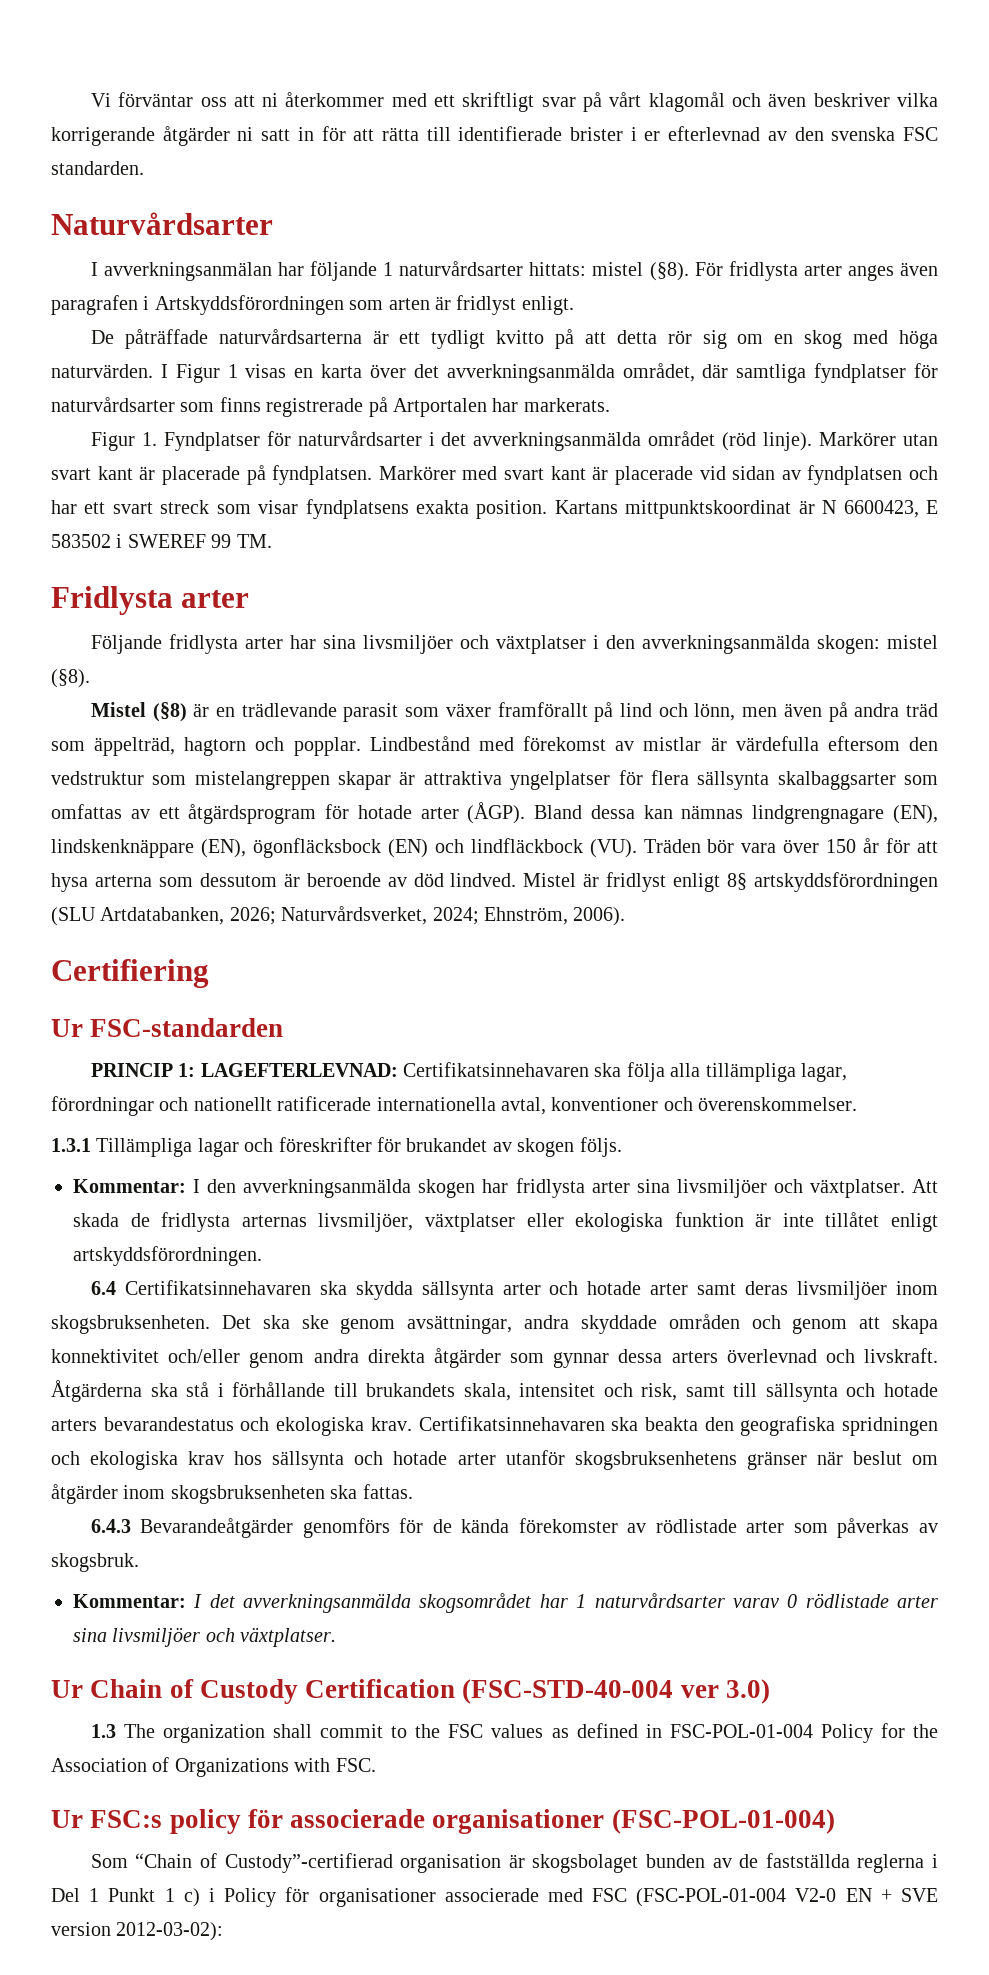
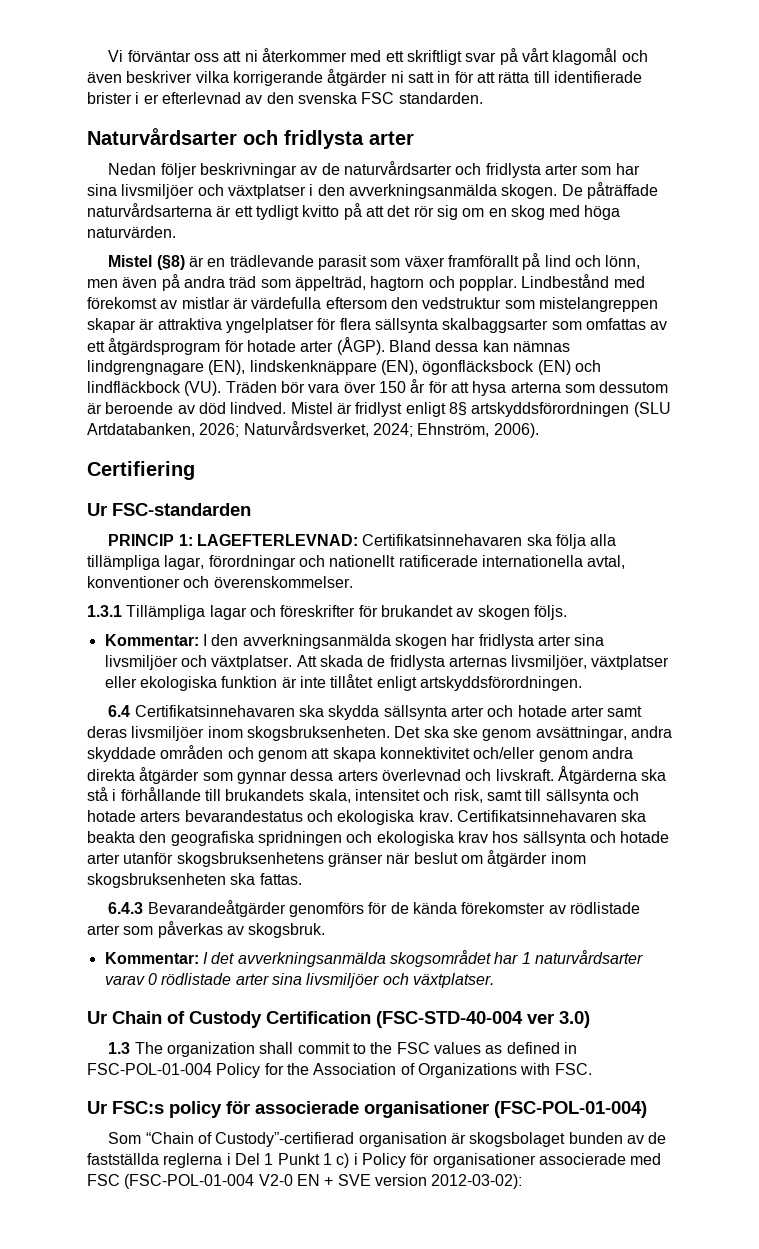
[90,261,938,281] [51,295,574,315] // I avverkningsanmälan har följande 1 naturvårdsarter hittats: mistel (§8). För fridlysta arter anges även paragrafen i Artskyddsförordningen som arten är fridlyst enligt. // -> [243,130,414,149] [108,161,640,178] [87,184,558,199] och fridlysta arter // Nedan följer beskrivningar av de naturvårdsarter och fridlysta arter som har sina livsmiljöer och växtplatser i den avverkningsanmälda skogen.
[616,330,657,344] detta -> [387,205,411,217] det
[160,363,939,383] [51,397,610,417] [90,431,938,451] [51,465,938,485] [51,499,939,519] [51,534,272,548] [51,586,250,615] [90,634,938,654] [51,669,90,688] I Figur 1 visas en karta över det avverkningsanmälda området, där samtliga fyndplatser för naturvårdsarter som finns registrerade på Artportalen har markerats. // Figur 1. Fyndplatser för naturvårdsarter i det avverkningsanmälda området (röd linje). Markörer utan svart kant är placerade på fyndplatsen. Markörer med svart kant är placerade vid sidan av fyndplatsen och har ett svart streck som visar fyndplatsens exakta position. Kartans mittpunktskoordinat är N 6600423, E 583502 i SWEREF 99 TM. // Fridlysta arter // Följande fridlysta arter har sina livsmiljöer och växtplatser i den avverkningsanmälda skogen: mistel (§8). -> (176, 232) none

